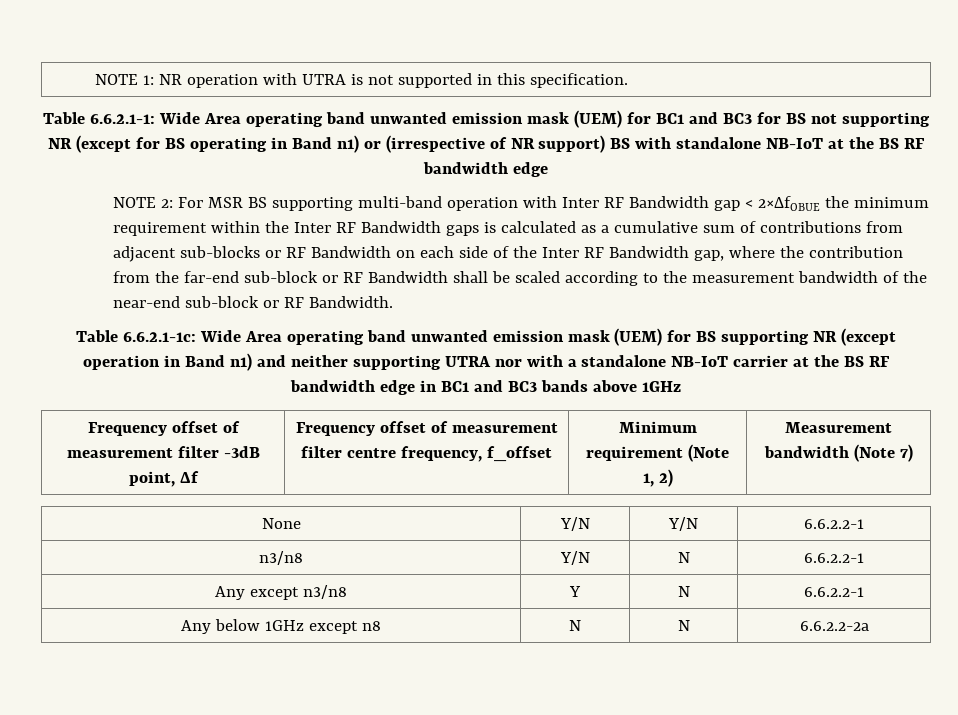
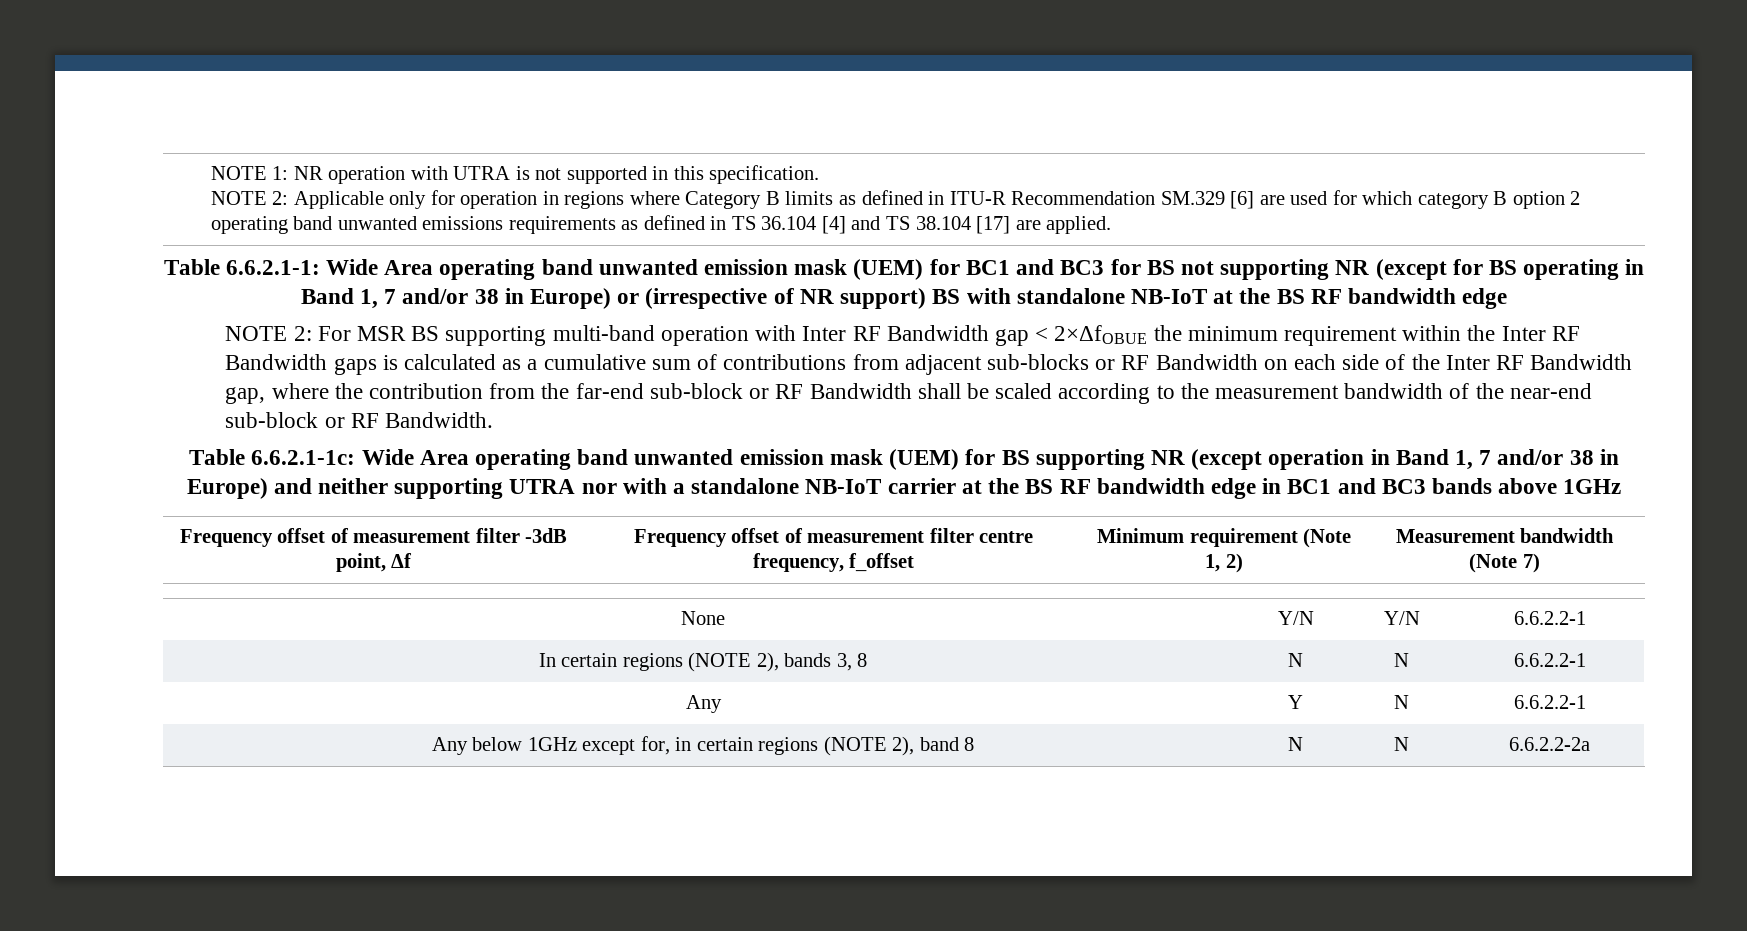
(629, 80) none -> [210,190,1581,209] [210,215,1112,234] // NOTE 2: Applicable only for operation in regions where Category B limits as defined in ITU-R Recommendation SM.329 [6] are used for which category B option 2 operating band unwanted emissions requirements as defined in TS 36.104 [4] and TS 38.104 [17] are applied.
[336,135,359,153] n1) -> [360,288,612,309] 1, 7 and/or 38 in Europe)
[229,353,252,371] n1) -> [1454,449,1619,470] [186,478,268,499] 1, 7 and/or 38 in Europe)
[259,551,303,565] [559,551,590,565] [677,552,690,563] [804,553,864,563] [215,585,347,600] n3/n8 | Y/N | N | 6.6.2.2-1 // Any except n3/n8 -> [538,652,868,672] [1288,653,1303,667] [1394,653,1409,667] [1513,653,1586,667] [685,695,722,713] In certain regions (NOTE 2), bands 3, 8 | N | N | 6.6.2.2-1 // Any
[361,621,381,631] n8 -> [640,736,975,756] for, in certain regions (NOTE 2), band 8

